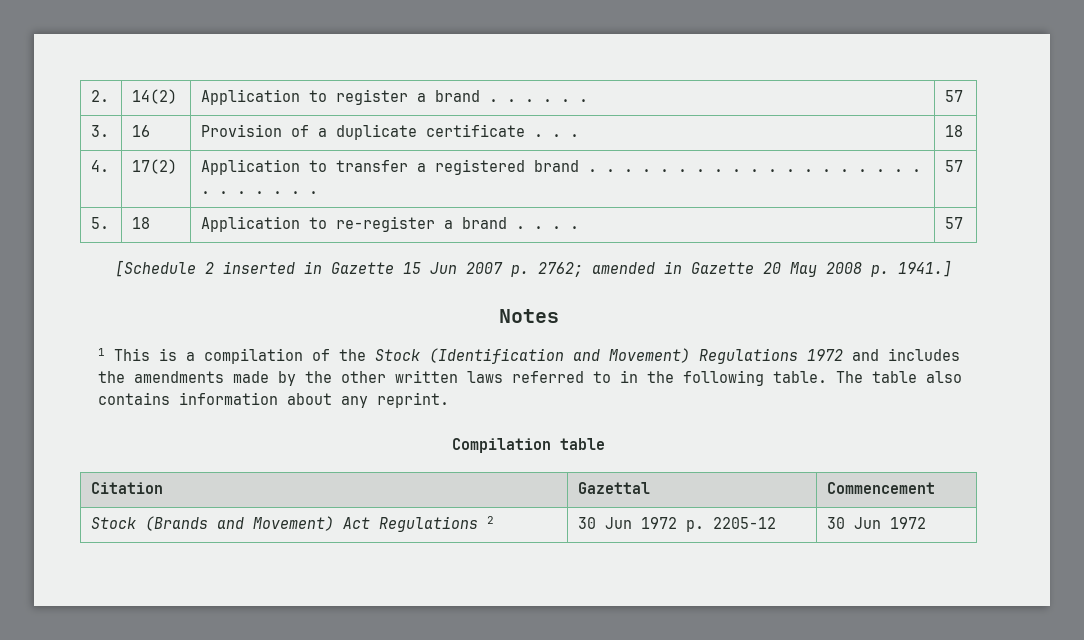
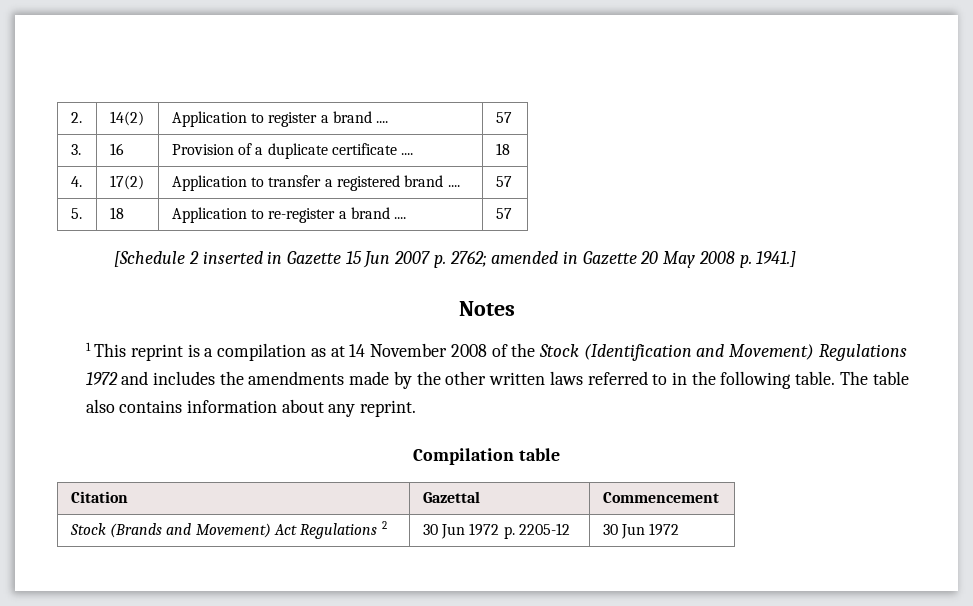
[489,99,589,102] . . . . . . -> [376,121,389,123] ....
[534,134,580,137] . . . -> [401,153,414,155] ....
[588,169,922,172] [201,191,319,194] . . . . . . . . . . . . . . . . . . . . . . . . . . -> [447,185,460,187] ....
[516,226,580,229] . . . . -> [394,217,407,219] ....
(150, 354) none -> [130,344,183,361] reprint
(303, 356) none -> [310,343,487,357] as at 14 November 2008

